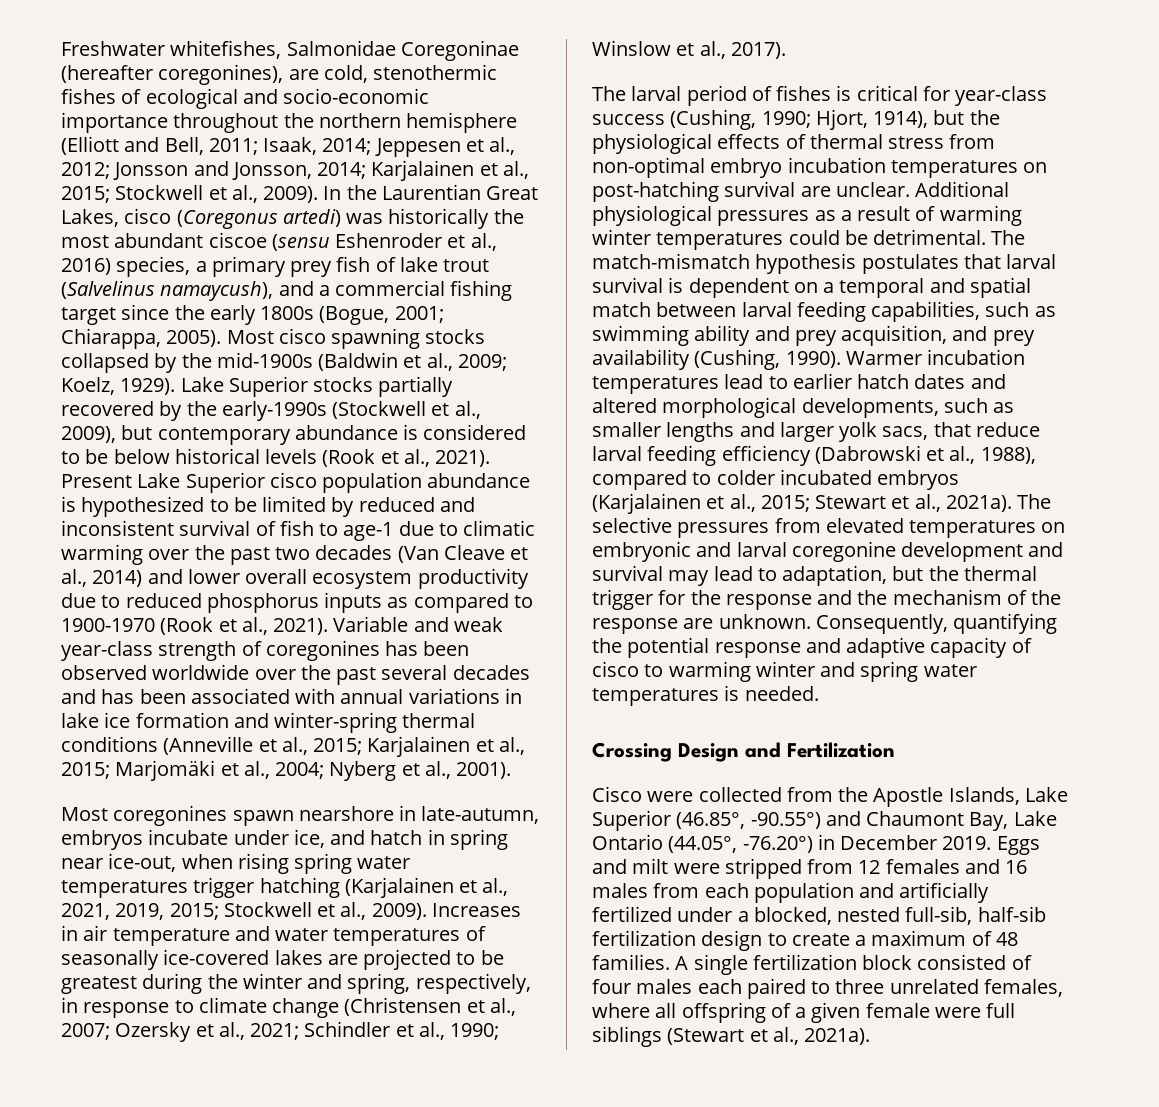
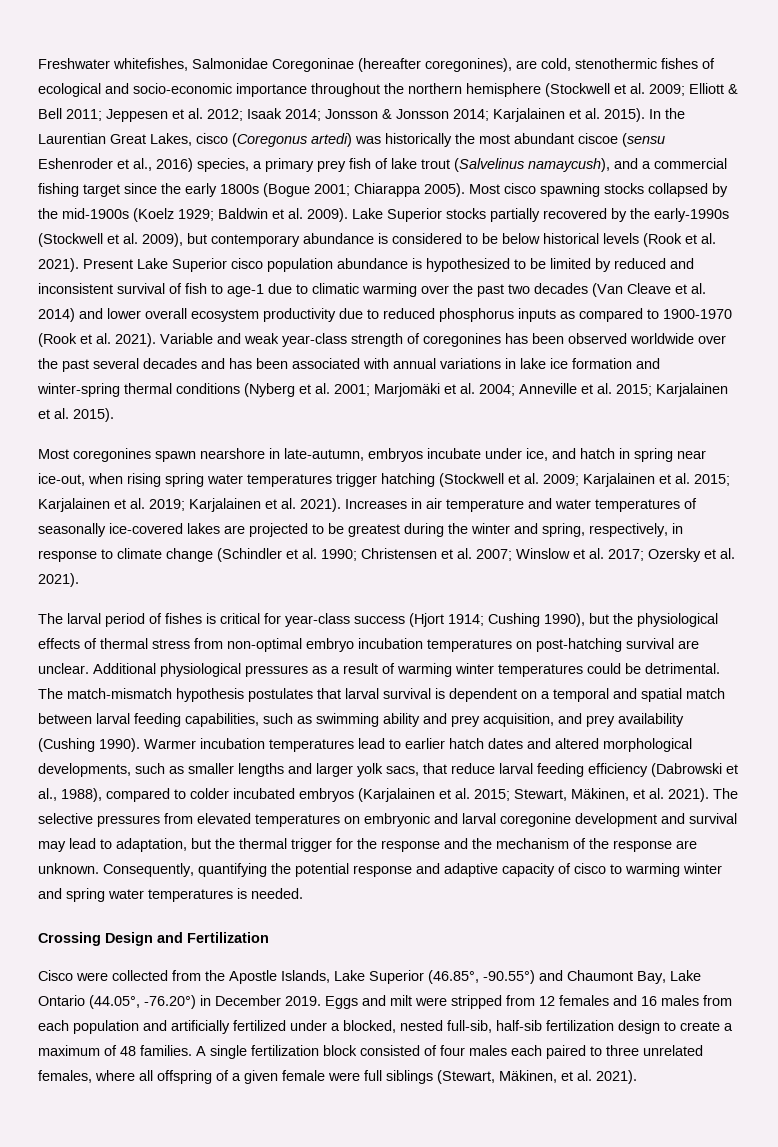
[61,136,516,157] [61,160,529,181] [61,185,319,203] (Elliott and Bell, 2011; Isaak, 2014; Jeppesen et al., 2012; Jonsson and Jonsson, 2014; Karjalainen et al., 2015; Stockwell et al., 2009). -> [545,83,738,97] [38,108,645,122] (Stockwell et al. 2009; Elliott & Bell 2011; Jeppesen et al. 2012; Isaak 2014; Jonsson & Jonsson 2014; Karjalainen et al. 2015).
[319,306,444,325] [61,328,161,349] (Bogue, 2001; Chiarappa, -> [263,183,421,197] (Bogue 2001; Chiarappa
[318,352,507,371] [61,377,176,395] (Baldwin et al., 2009; Koelz, 1929). -> [133,208,348,222] (Koelz 1929; Baldwin et al. 2009).
[454,401,481,419] al., -> [123,233,138,244] al.
[403,449,430,467] al., -> [701,233,716,244] al.
[61,569,87,587] al., -> [691,283,706,294] al.
[241,617,268,635] al., -> [96,333,111,344] al.
[163,736,525,757] [61,760,512,781] (Anneville et al., 2015; Karjalainen et al., 2015; Marjomäki et al., 2004; Nyberg et al., 2001). -> [244,383,728,397] [38,408,114,422] (Nyberg et al. 2001; Marjomäki et al. 2004; Anneville et al. 2015; Karjalainen et al. 2015).
[344,877,509,898] [61,902,427,920] (Karjalainen et al., 2021, 2019, 2015; Stockwell et al., 2009). -> [439,473,730,487] [38,498,341,512] (Stockwell et al. 2009; Karjalainen et al. 2015; Karjalainen et al. 2019; Karjalainen et al. 2021).
[344,997,516,1016] [61,1021,500,1042] [592,40,786,59] (Christensen et al., 2007; Ozersky et al., 2021; Schindler et al., 1990; Winslow et al., 2017). -> [217,548,735,562] [38,573,79,587] (Schindler et al. 1990; Christensen et al. 2007; Winslow et al. 2017; Ozersky et al. 2021).
[670,109,929,130] (Cushing, 1990; Hjort, 1914), -> [409,613,585,627] (Hjort 1914; Cushing 1990),
[694,349,781,370] (Cushing, -> [38,738,95,752] (Cushing
[729,494,1012,512] al., 2015; Stewart et al., 2021a). -> [455,788,709,802] al. 2015; Stewart, Mäkinen, et al. 2021).
[667,1027,871,1045] (Stewart et al., 2021a). -> [437,1070,637,1084] (Stewart, Mäkinen, et al. 2021).

